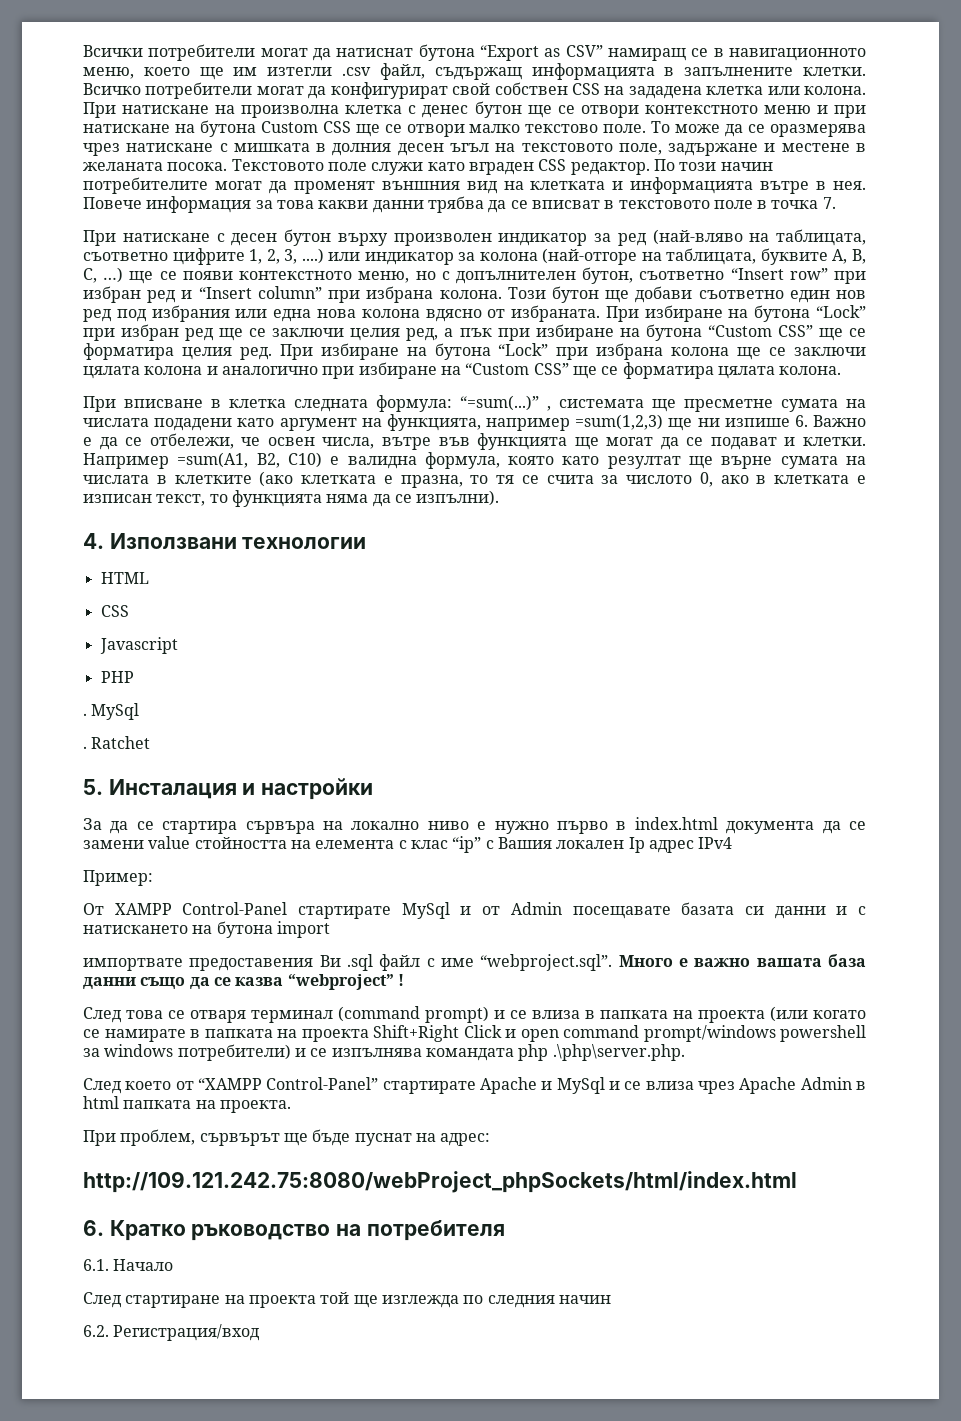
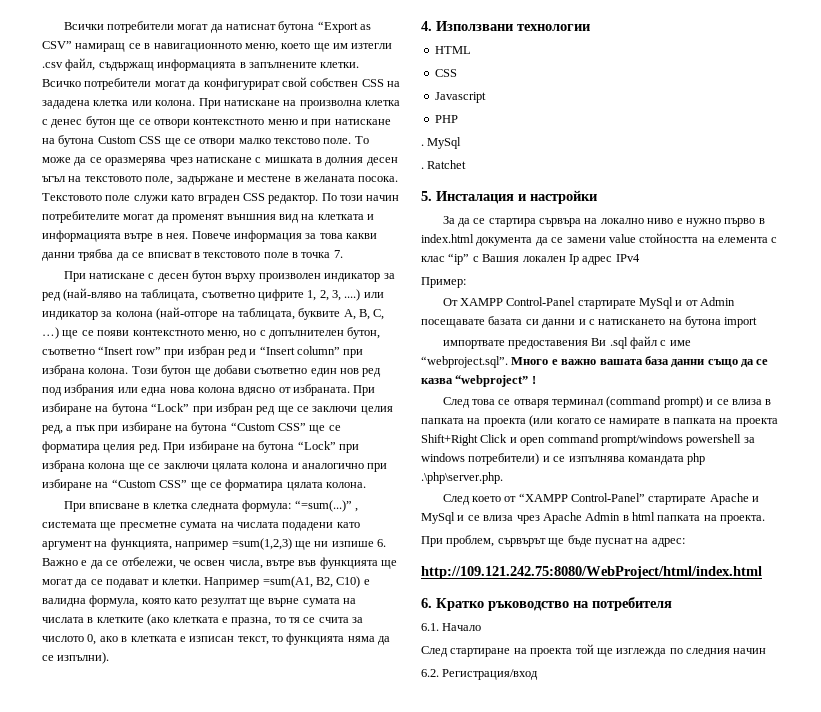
[83,1171,797,1193] http://109.121.242.75:8080/webProject_phpSockets/html/index.html -> [421,566,762,579] http://109.121.242.75:8080/WebProject/html/index.html

